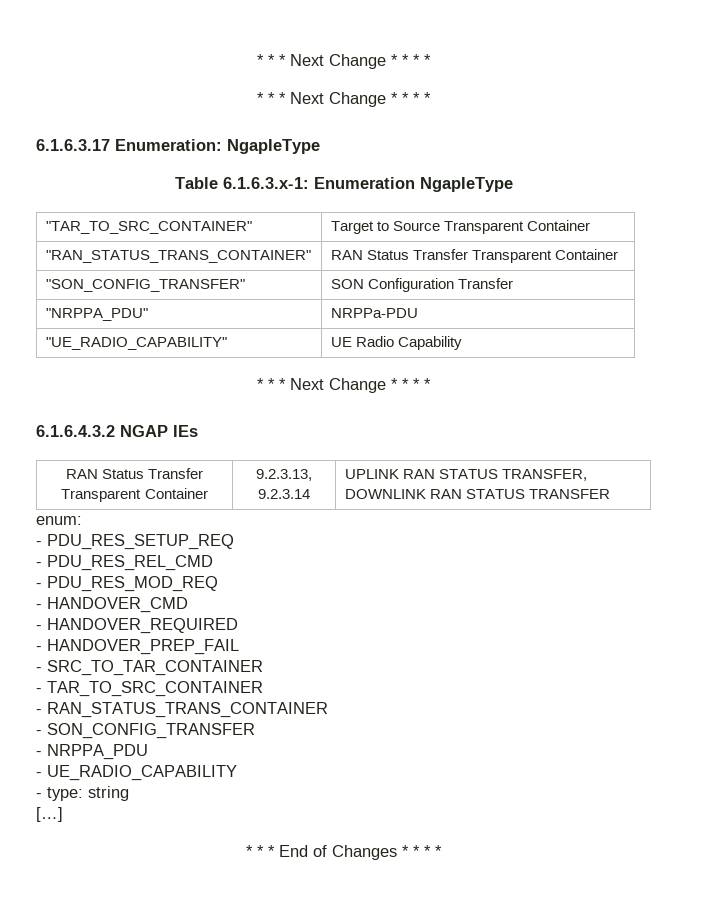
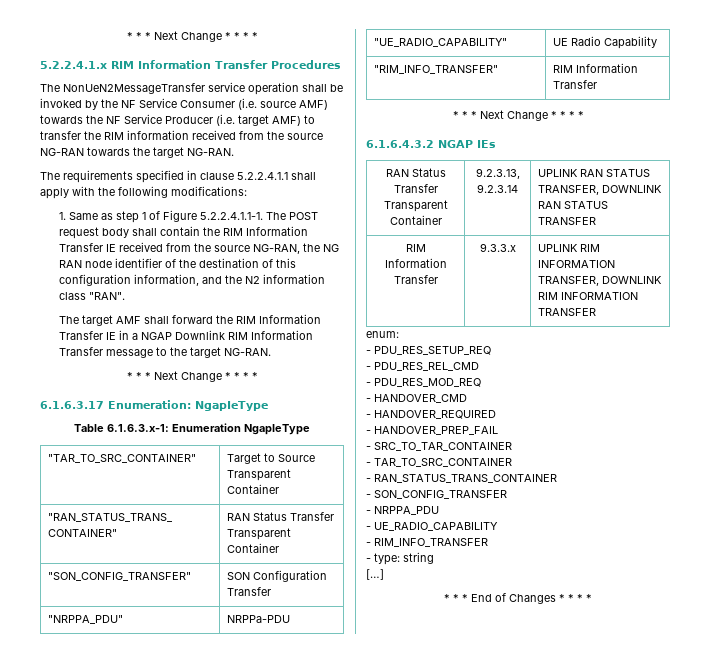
[257,54,431,69] * * * Next Change * * * * -> [126,31,258,42] [40,60,341,69] [40,82,343,95] [40,98,328,110] [40,114,315,126] [40,130,323,140] [40,147,234,158] [40,170,316,183] [40,186,247,199] [59,210,319,223] [59,226,309,239] [59,242,340,254] [59,258,297,268] [59,274,326,286] [59,292,126,300] [59,314,322,326] [59,330,314,340] [59,347,272,358] * * * Next Change * * * * // 5.2.2.4.1.x RIM Information Transfer Procedures // The NonUeN2MessageTransfer service operation shall be invoked by the NF Service Consumer (i.e. source AMF) towards the NF Service Producer (i.e. target AMF) to transfer the RIM information received from the source NG-RAN towards the target NG-RAN. // The requirements specified in clause 5.2.2.4.1.1 shall apply with the following modifications: // 1. Same as step 1 of Figure 5.2.2.4.1.1-1. The POST request body shall contain the RIM Information Transfer IE received from the source NG-RAN, the NG RAN node identifier of the destination of this configuration information, and the N2 information class "RAN". // The target AMF shall forward the RIM Information Transfer IE in a NGAP Downlink RIM Information Transfer message to the target NG-RAN.
(462, 343) none -> [374,65,499,74] [553,63,639,73] [553,80,598,89] // "RIM_INFO_TRANSFER" | RIM Information Transfer
(610, 494) none -> [405,244,426,252] [384,258,447,268] [393,275,438,284] [479,243,516,252] [538,244,601,252] [538,260,616,268] [538,276,663,286] [538,292,639,300] [538,308,597,316] // RIM Information Transfer | 9.3.3.x | UPLINK RIM INFORMATION TRANSFER, DOWNLINK RIM INFORMATION TRANSFER
(237, 773) none -> [366,538,488,547] // - RIM_INFO_TRANSFER

